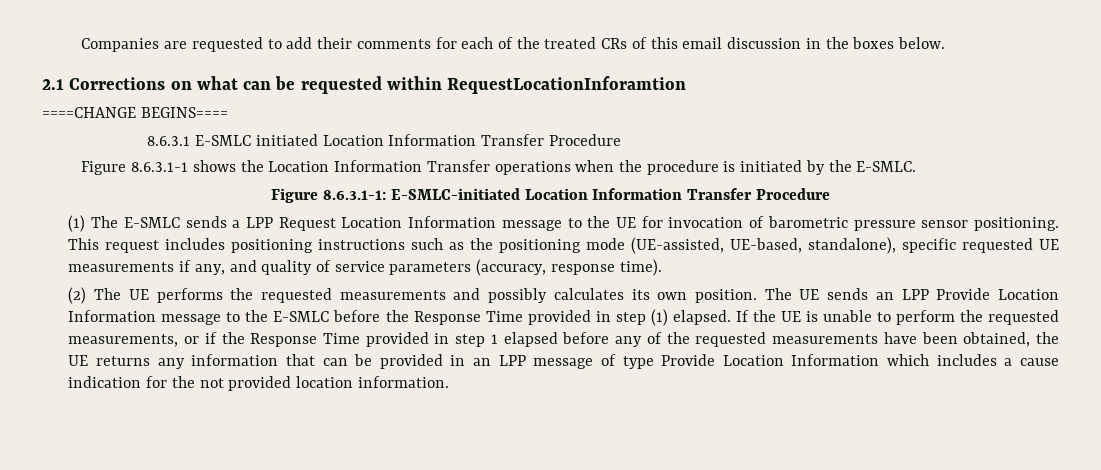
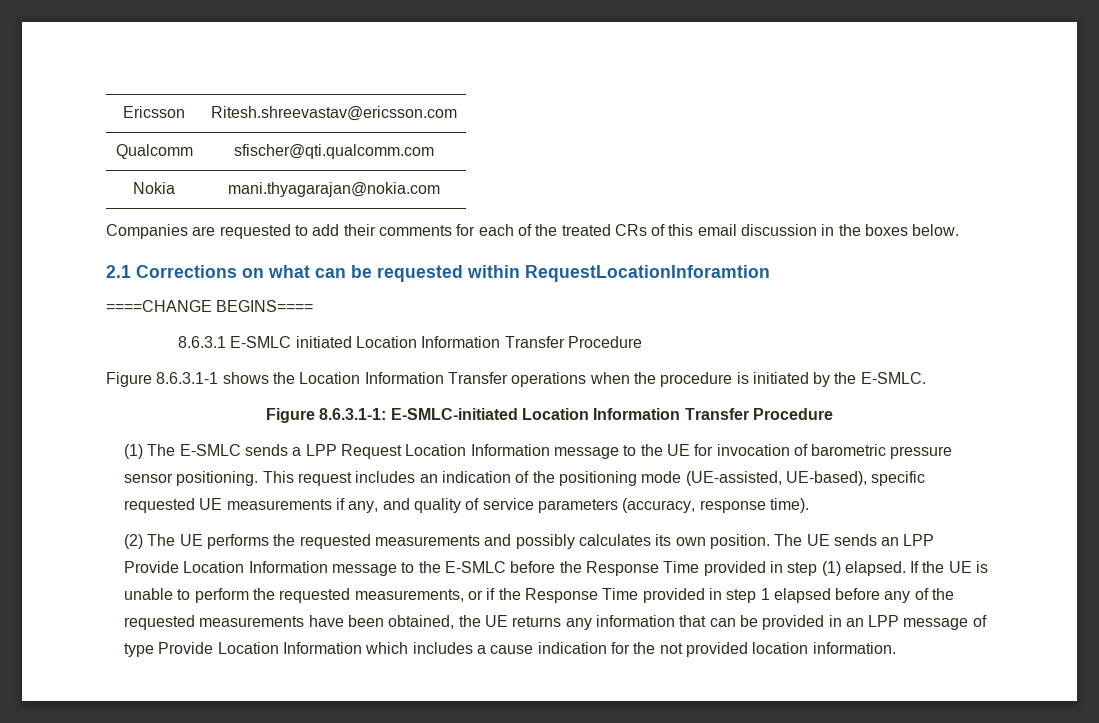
(81, 45) none -> [123,106,185,118] [210,106,457,121] [115,144,193,159] [233,144,434,159] [133,182,175,194] [227,182,440,197] Ericsson | Ritesh.shreevastav@ericsson.com // Qualcomm | sfischer@qti.qualcomm.com // Nokia | mani.thyagarajan@nokia.com //
[231,238,465,253] positioning instructions such as -> [419,471,530,483] an indication of
[730,237,897,254] UE-based, standalone), -> [785,471,867,486] UE-based),

